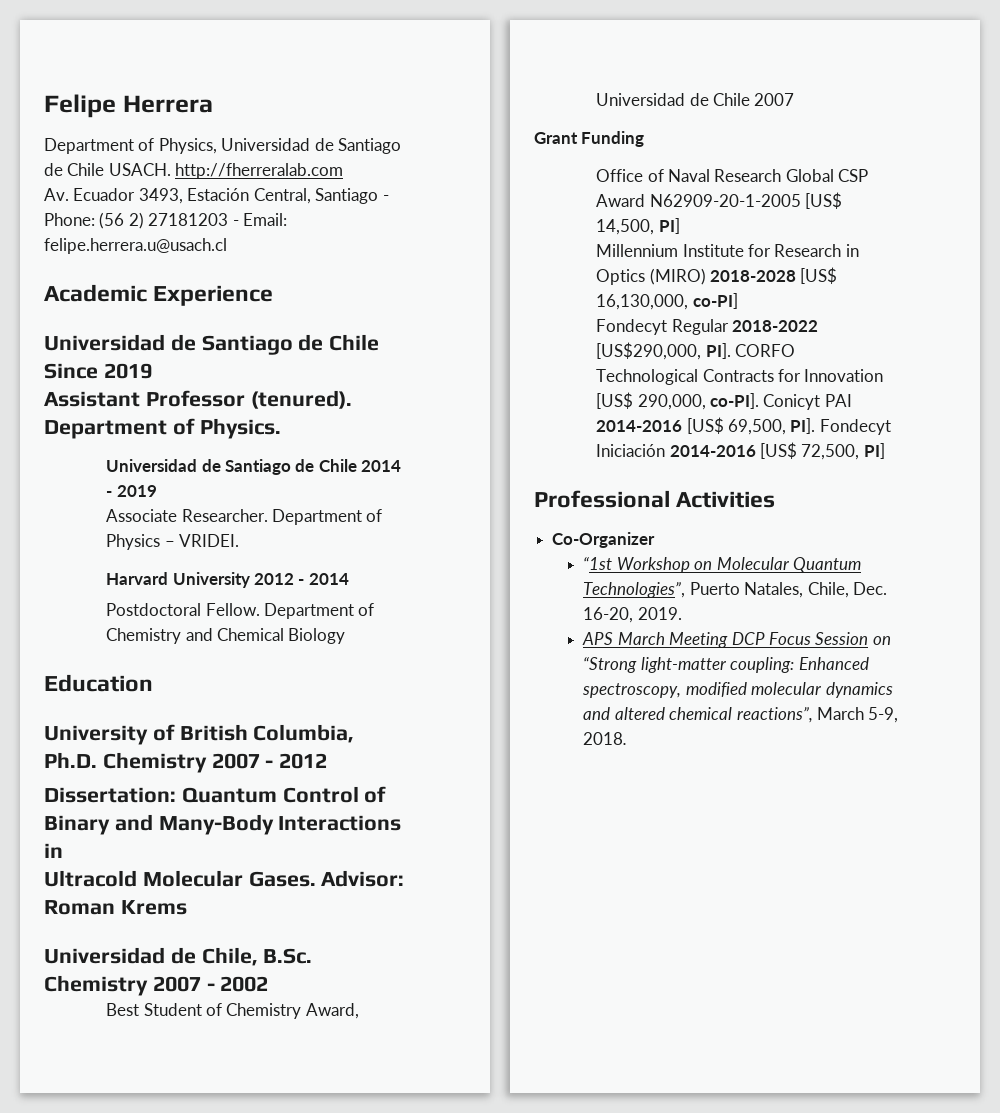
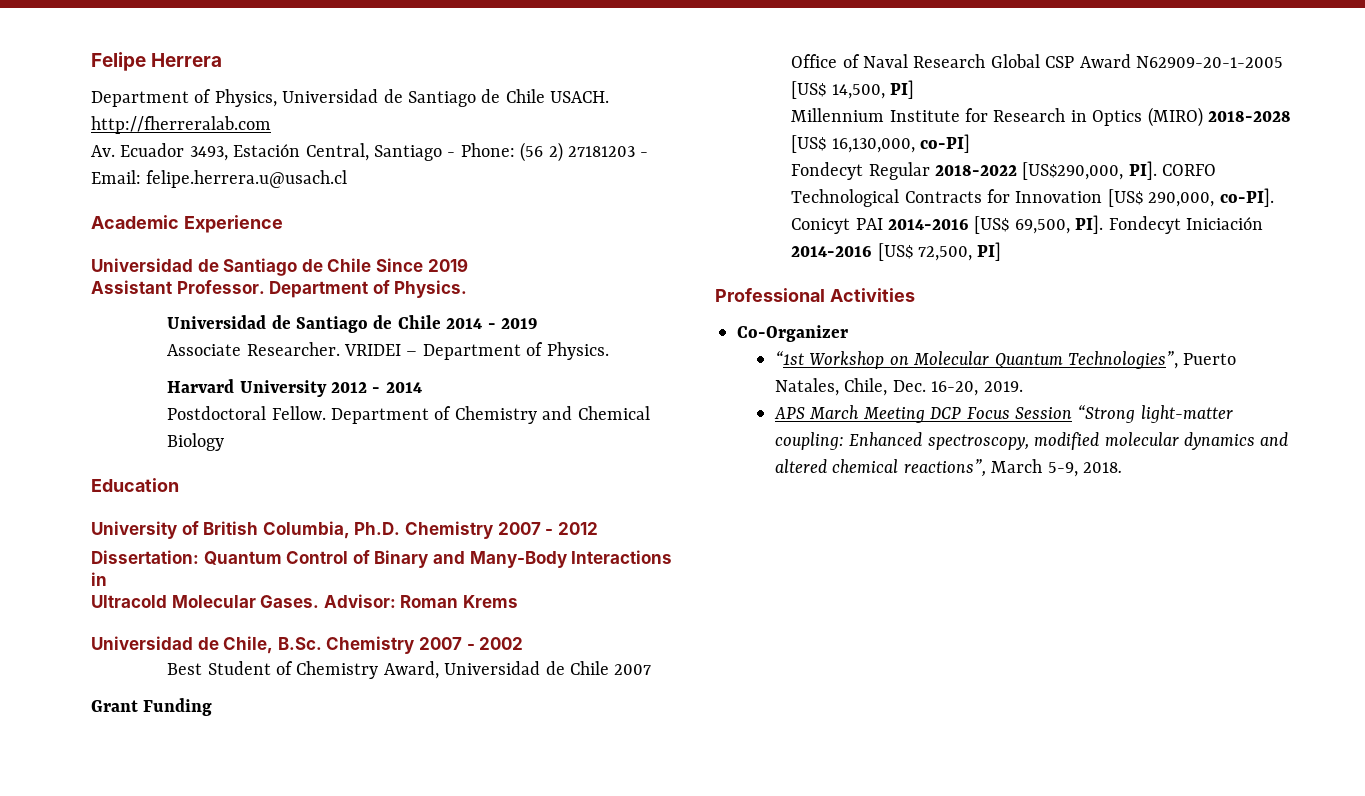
[145,390,352,409] Professor (tenured). -> [176,280,265,294] Professor.
[272,509,383,525] [106,534,240,550] Department of Physics – VRIDEI. -> [343,342,609,360] VRIDEI – Department of Physics.
[872,636,891,645] on -> (1073, 413) none

